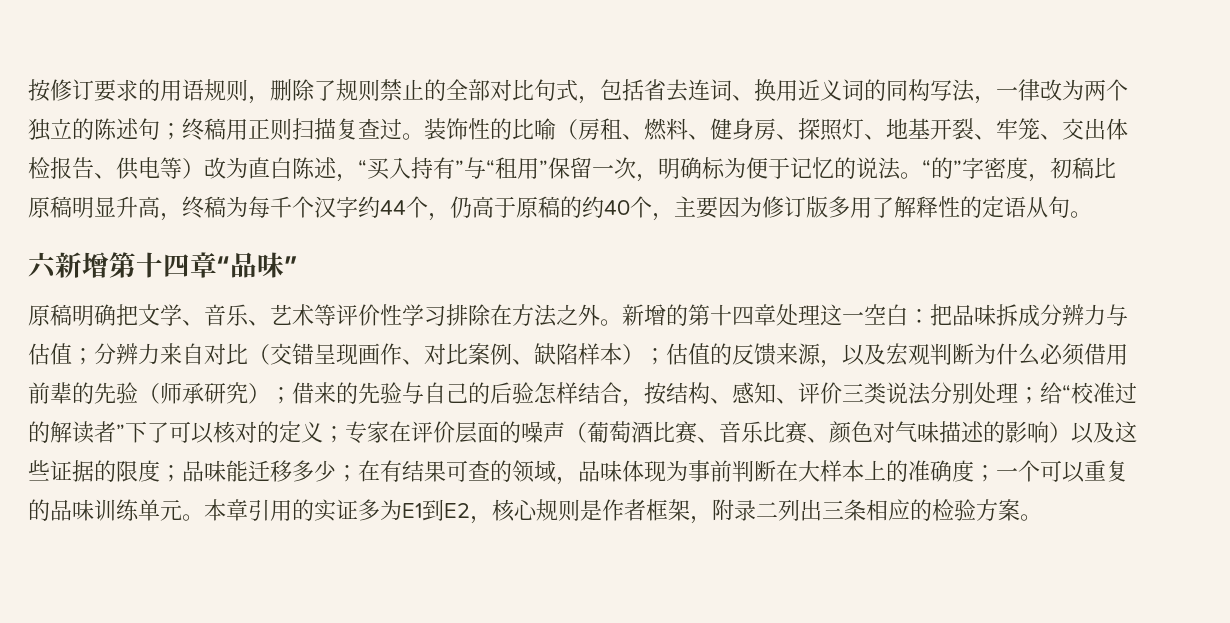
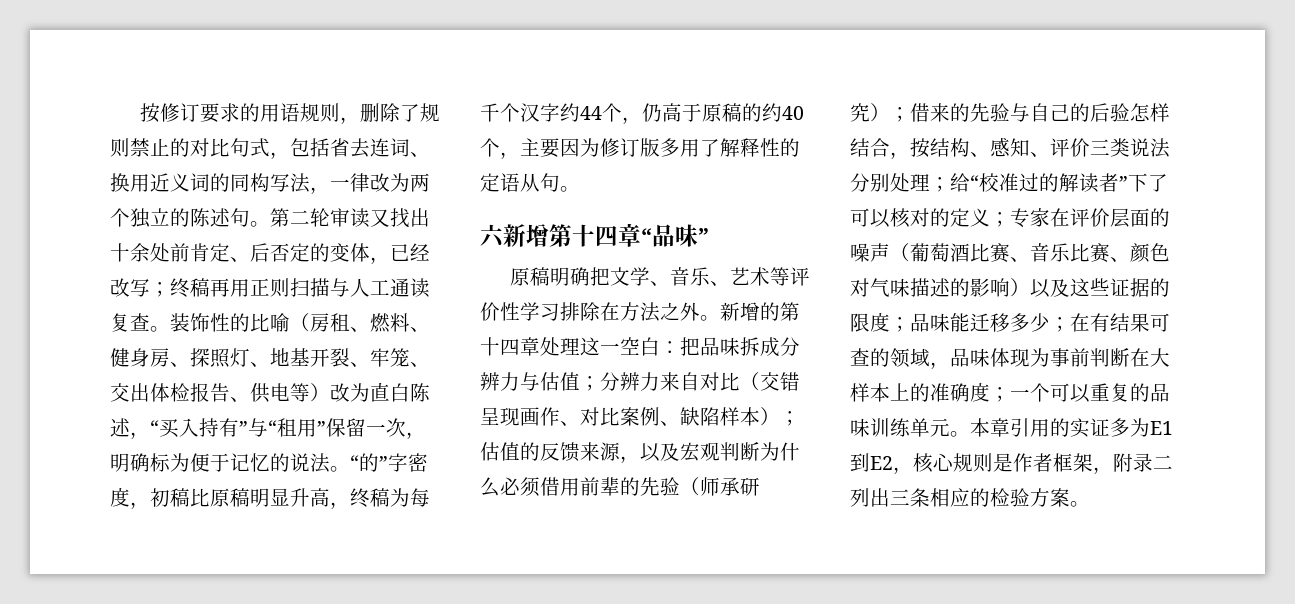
[446,79,490,101] 全部 -> (190, 147) none
[160,118,402,141] ；终稿用正则扫描复查过 -> [250,208,430,228] [110,243,430,264] [110,278,430,298] [110,313,150,332] 。第二轮审读又找出十余处前肯定、后否定的变体，已经改写；终稿再用正则扫描与人工通读复查

